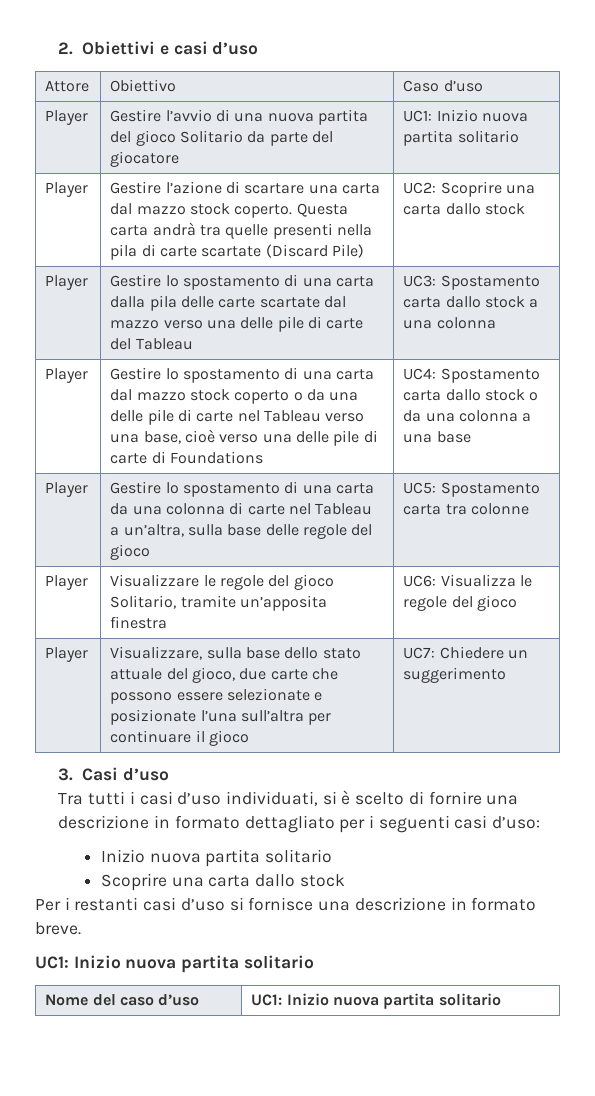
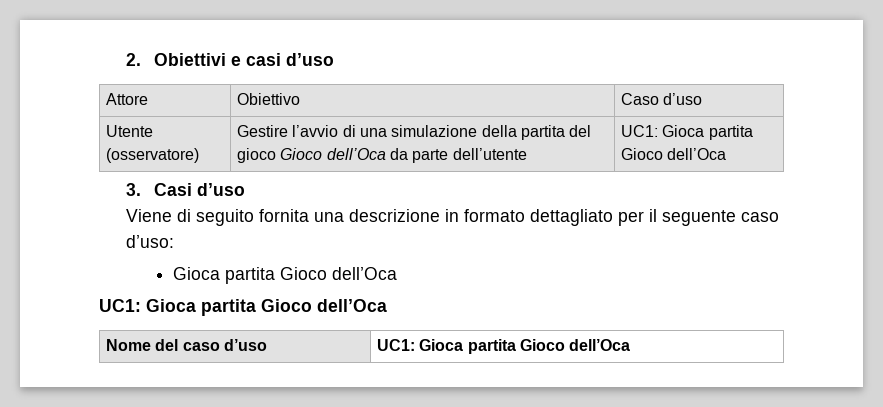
[45,110,89,125] Player -> [106,125,154,137] [106,148,200,163] Utente (osservatore)
[267,113,314,122] nuova -> [391,125,517,137] simulazione della
[180,130,333,146] [110,151,180,167] [403,109,529,122] [403,130,519,146] [45,182,89,197] [110,181,380,194] [110,203,348,218] [110,222,372,239] [110,244,364,260] [403,181,536,197] [403,203,526,215] [45,275,89,290] [110,274,374,290] [110,295,346,311] [110,316,364,332] [110,338,193,350] [403,275,540,290] [403,296,539,308] [403,317,496,329] [45,368,89,383] [110,367,374,383] [110,389,359,404] [110,409,365,425] [110,429,378,446] [110,451,264,464] [403,368,540,383] [403,389,539,401] [403,410,532,422] [403,431,471,443] [45,482,89,497] [110,481,374,497] [110,502,373,515] [110,524,373,539] [110,544,151,560] [403,482,540,497] [403,503,530,515] [45,575,89,590] [110,574,334,590] [110,595,328,611] [110,616,168,629] [403,574,533,587] [403,595,518,611] [45,647,89,662] [110,646,361,660] [110,667,338,683] [110,688,323,704] [110,709,332,725] [110,730,250,746] [403,646,529,659] [403,667,507,683] [58,767,169,781] [58,790,482,806] Solitario da parte del giocatore | UC1: Inizio nuova partita solitario // Player | Gestire l’azione di scartare una carta dal mazzo stock coperto. Questa carta andrà tra quelle presenti nella pila di carte scartate (Discard Pile) | UC2: Scoprire una carta dallo stock // Player | Gestire lo spostamento di una carta dalla pila delle carte scartate dal mazzo verso una delle pile di carte del Tableau | UC3: Spostamento carta dallo stock a una colonna // Player | Gestire lo spostamento di una carta dal mazzo stock coperto o da una delle pile di carte nel Tableau verso una base, cioè verso una delle pile di carte di Foundations | UC4: Spostamento carta dallo stock o da una colonna a una base // Player | Gestire lo spostamento di una carta da una colonna di carte nel Tableau a un’altra, sulla base delle regole del gioco | UC5: Spostamento carta tra colonne // Player | Visualizzare le regole del gioco Solitario, tramite un’apposita finestra | UC6: Visualizza le regole del gioco // Player | Visualizzare, sulla base dello stato attuale del gioco, due carte che possono essere selezionate e posizionate l’una sull’altra per continuare il gioco | UC7: Chiedere un suggerimento // 3. Casi d’uso // Tra tutti i casi d’uso individuati, si è scelto di fornire -> [280,148,527,163] [621,125,753,140] [621,148,727,160] [126,183,245,196] [126,209,310,226] Gioco dell’Oca da parte dell’utente | UC1: Gioca partita Gioco dell’Oca // 3. Casi d’uso // Viene di seguito fornita
[368,815,541,833] [100,849,333,867] [100,873,345,891] [35,897,537,911] [35,922,81,935] [35,955,314,973] i seguenti casi d’uso: // Inizio nuova partita solitario // Scoprire una carta dallo stock // Per i restanti casi d’uso si fornisce una descrizione in formato breve. // UC1: Inizio nuova partita solitario -> [649,209,780,226] [126,235,175,248] [172,267,397,284] [99,299,387,316] il seguente caso d’uso: // Gioca partita Gioco dell’Oca // UC1: Gioca partita Gioco dell’Oca
[286,993,501,1009] Inizio nuova partita solitario -> [419,339,631,354] Gioca partita Gioco dell’Oca

